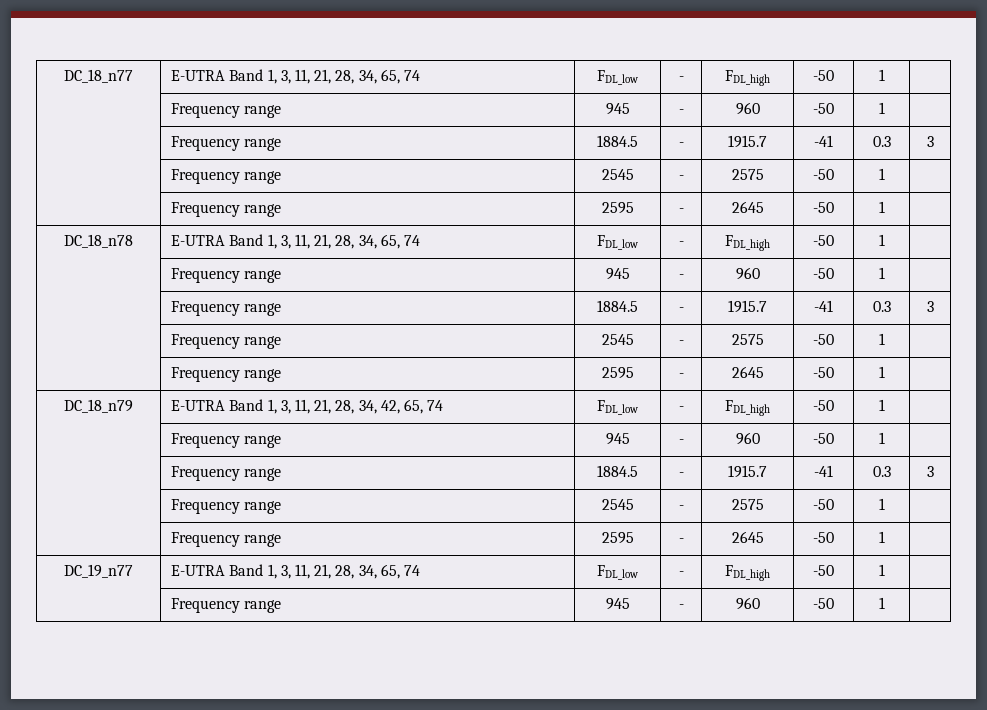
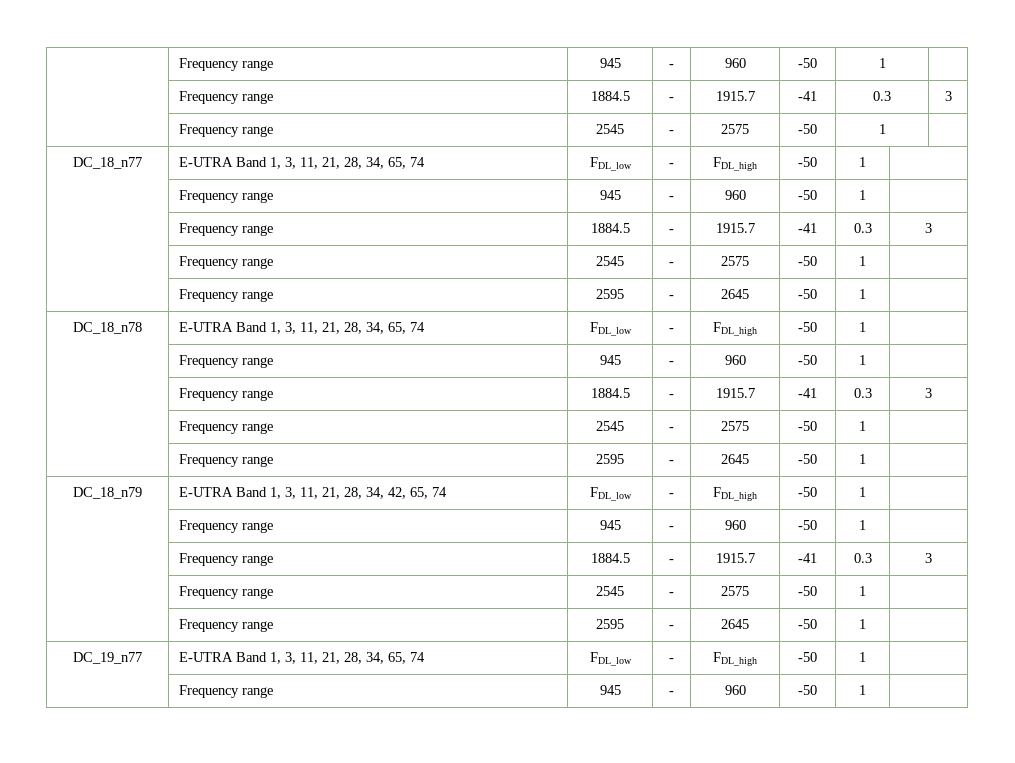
(64, 76) none -> [178,58,273,71] [599,58,621,68] [669,64,674,68] [724,58,746,68] [798,58,817,68] [878,58,886,68] [178,91,273,104] [590,91,630,101] [669,97,674,101] [715,91,755,101] [798,91,817,101] [873,91,891,101] [944,91,952,101] [178,124,273,137] [596,124,624,134] [669,130,674,134] [721,124,749,134] [798,124,817,134] [878,124,886,134] | Frequency range | 945 | - | 960 | -50 | 1 | // | Frequency range | 1884.5 | - | 1915.7 | -41 | 0.3 | 3 // | Frequency range | 2545 | - | 2575 | -50 | 1 | //

